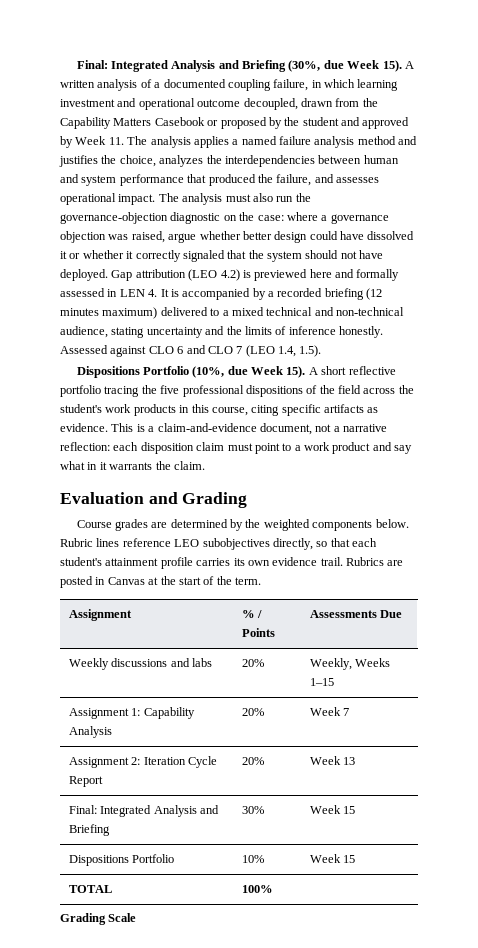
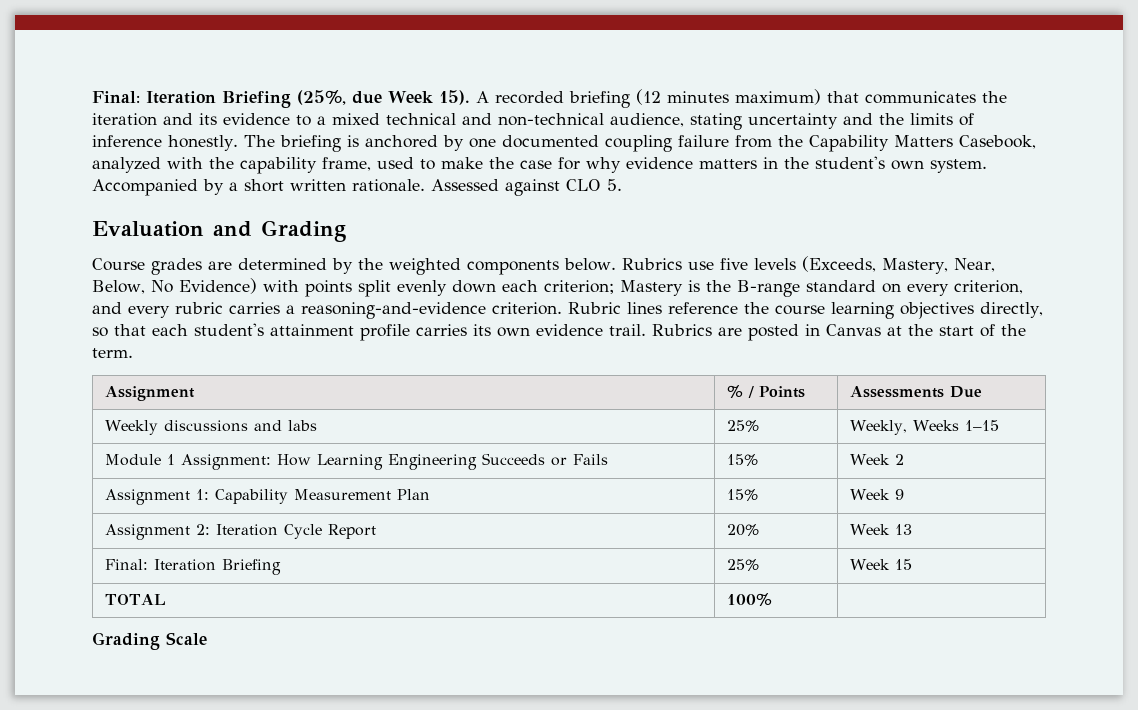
[76,60,414,72] [60,79,399,91] [60,98,378,110] [60,117,410,129] [60,136,418,148] [59,155,399,167] [60,174,379,186] [60,193,311,205] [60,212,389,224] [60,231,415,243] [60,250,384,262] [60,269,400,281] [60,288,274,300] Final: Integrated Analysis and Briefing (30%, due Week 15). A written analysis of a documented coupling failure, in which learning investment and operational outcome decoupled, drawn from the Capability Matters Casebook or proposed by the student and approved by Week 11. The analysis applies a named failure analysis method and justifies the choice, analyzes the interdependencies between human and system performance that produced the failure, and assesses operational impact. The analysis must also run the governance-objection diagnostic on the case: where a governance objection was raised, argue whether better design could have dissolved it or whether it correctly signaled that the system should not have deployed. Gap attribution (LEO 4.2) is previewed here and formally assessed in LEN 4. It is accompanied by a -> [92,90,489,108] Final: Iteration Briefing (25%, due Week 15). A
[160,307,208,316] delivered -> [826,91,1007,104] [92,113,290,126] that communicates the iteration and its evidence
[60,345,322,357] [76,366,396,378] [60,385,414,397] [60,404,379,416] [60,423,387,435] [60,442,413,454] [60,461,205,470] Assessed against CLO 6 and CLO 7 (LEO 1.4, 1.5). // Dispositions Portfolio (10%, due Week 15). A short reflective portfolio tracing the five professional dispositions of the field across the student's work products in this course, citing specific artifacts as evidence. This is a claim-and-evidence document, not a narrative reflection: each disposition claim must point to a work product and say what in it warrants the claim. -> [243,135,1036,152] [92,156,987,174] [92,179,622,196] The briefing is anchored by one documented coupling failure from the Capability Matters Casebook, analyzed with the capability frame, used to make the case for why evidence matters in the student's own system. Accompanied by a short written rationale. Assessed against CLO 5.
[60,538,270,550] Rubric lines reference LEO subobjectives -> [621,256,995,274] [92,278,1023,297] [92,302,974,319] Rubrics use five levels (Exceeds, Mastery, Near, Below, No Evidence) with points split evenly down each criterion; Mastery is the B-range standard on every criterion, and every rubric carries a reasoning-and-evidence criterion. Rubric lines reference the course learning objectives
[241,659,264,667] 20% -> [727,420,760,432] 25%
(334, 682) none -> [105,453,609,470] [727,454,759,466] [850,454,905,465] // Module 1 Assignment: How Learning Engineering Succeeds or Fails | 15% | Week 2
[68,726,112,738] [241,708,264,716] [309,707,350,716] Analysis | 20% | Week 7 -> [294,489,431,500] [727,489,759,501] [850,489,905,500] Measurement Plan | 15% | Week 9
[100,805,220,817] [68,824,110,836] [241,806,264,814] [309,805,356,814] [68,854,175,866] [241,855,264,863] Integrated Analysis and Briefing | 30% | Week 15 // Dispositions Portfolio | 10% -> [154,559,282,575] [727,559,760,571] Iteration Briefing | 25%

